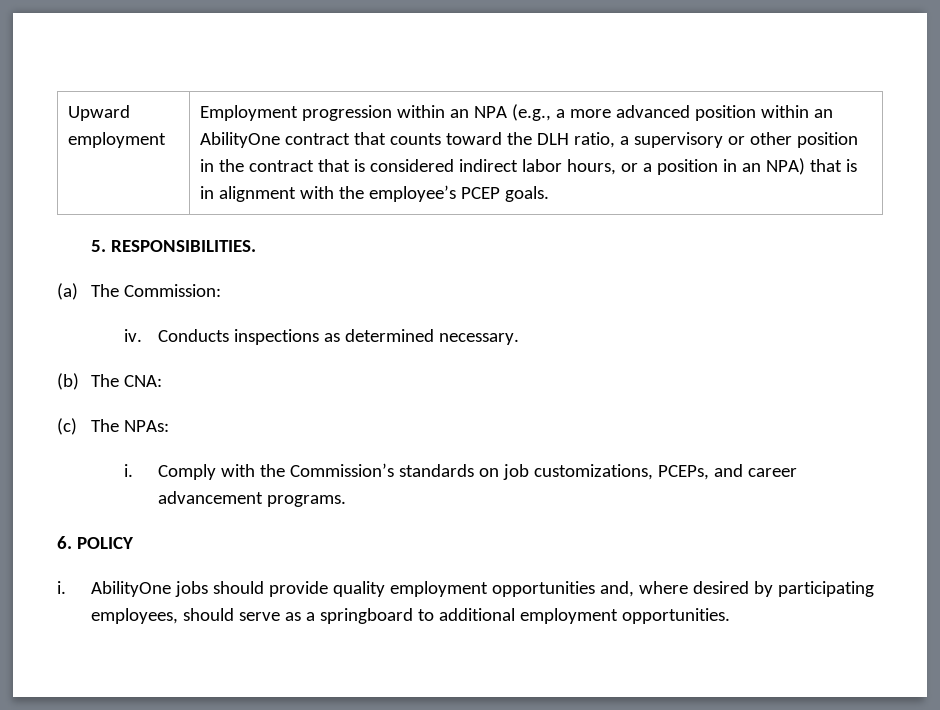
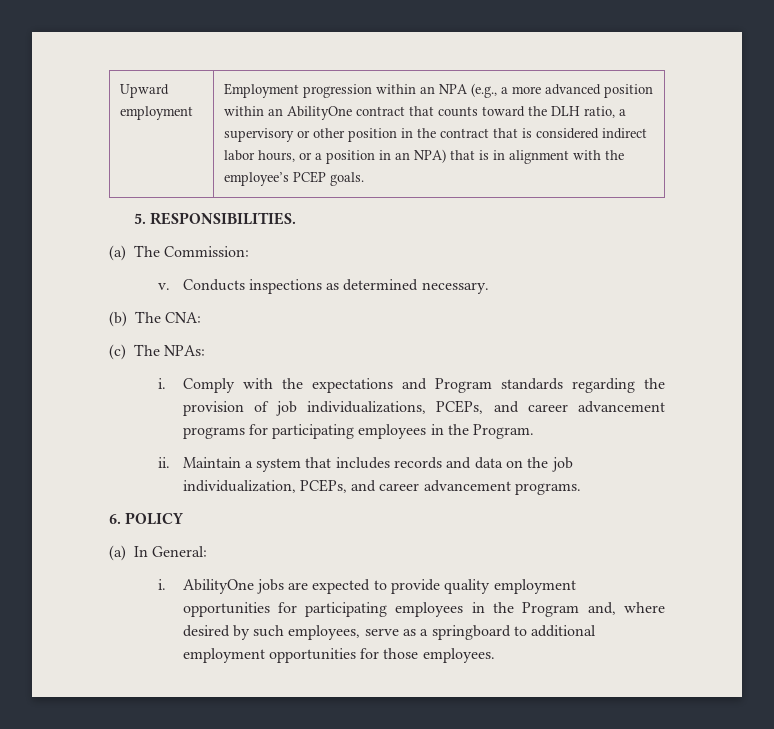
[124,329,143,342] iv. -> [158,283,171,290] v.
[289,463,653,480] Commission’s standards on job customizations, -> [311,378,665,393] [182,400,665,416] [182,424,535,439] [158,457,573,472] [182,480,296,493] expectations and Program standards regarding the provision of job individualizations, PCEPs, and career advancement programs for participating employees in the Program. // ii. Maintain a system that includes records and data on the job individualization,
[57,581,595,597] i. AbilityOne jobs should provide quality employment opportunities -> [109,545,208,561] [158,579,576,594] [182,602,580,617] (a) In General: // i. AbilityOne jobs are expected to provide quality employment opportunities for participating employees in the Program
[777,581,874,597] [90,608,234,624] participating employees, should -> [253,625,361,640] such employees,
[621,608,730,624] opportunities. -> [268,648,495,663] opportunities for those employees.

